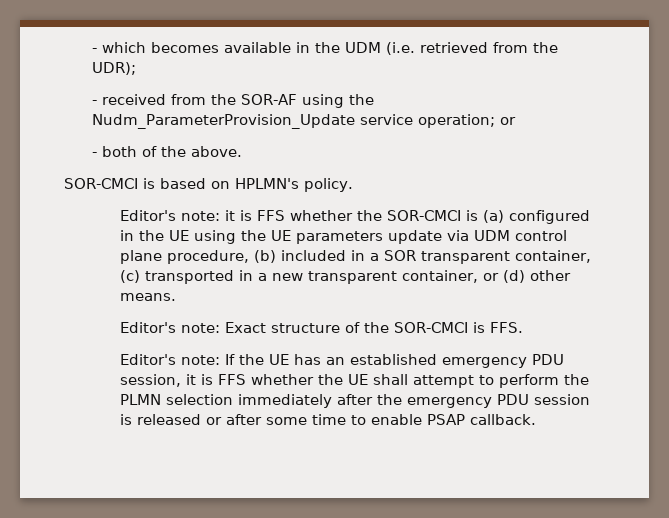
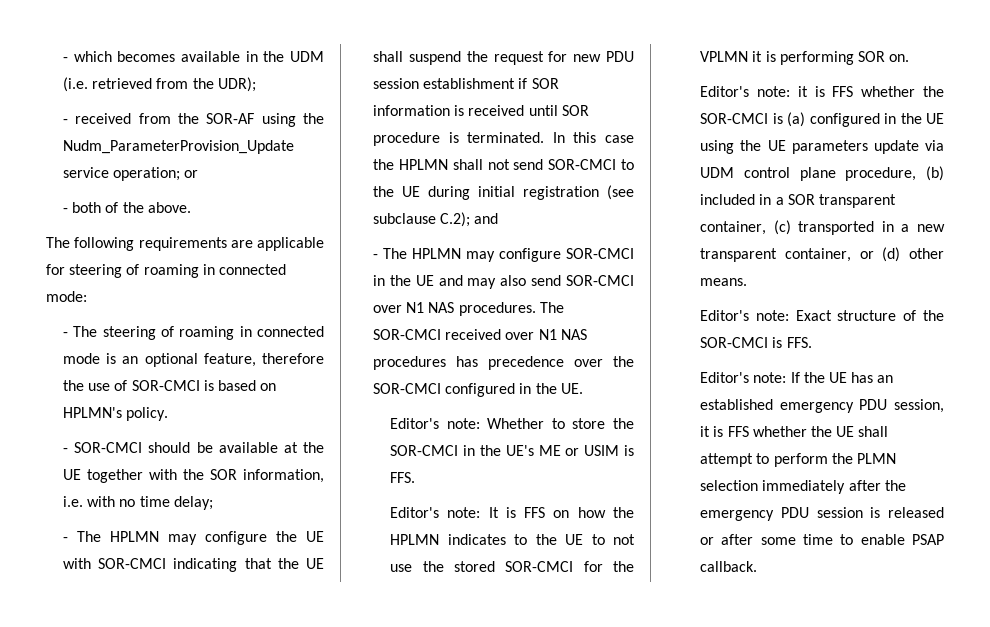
(243, 151) none -> [46,237,324,251] [46,264,286,278] [46,291,87,302] [63,326,324,340] [63,353,324,367] [63,380,128,391] The following requirements are applicable for steering of roaming in connected mode: // - The steering of roaming in connected mode is an optional feature, therefore the use of
(353, 185) none -> [63,442,324,453] [63,469,324,483] [63,496,213,510] [63,531,324,545] [63,558,324,572] [373,51,634,65] [373,78,559,89] [373,105,589,116] [373,132,634,146] [373,159,634,170] [373,185,634,200] [373,212,499,227] [373,248,634,262] [373,275,634,289] [373,302,564,316] [373,329,587,340] [373,356,634,370] [373,383,583,397] [390,418,634,429] [390,445,634,456] [390,472,416,483] [390,507,634,518] [390,534,635,545] [390,561,634,572] [700,51,910,65] // - SOR-CMCI should be available at the UE together with the SOR information, i.e. with no time delay; // - The HPLMN may configure the UE with SOR-CMCI indicating that the UE shall suspend the request for new PDU session establishment if SOR information is received until SOR procedure is terminated. In this case the HPLMN shall not send SOR-CMCI to the UE during initial registration (see subclause C.2); and // - The HPLMN may configure SOR-CMCI in the UE and may also send SOR-CMCI over N1 NAS procedures. The SOR-CMCI received over N1 NAS procedures has precedence over the SOR-CMCI configured in the UE. // Editor's note: Whether to store the SOR-CMCI in the UE's ME or USIM is FFS. // Editor's note: It is FFS on how the HPLMN indicates to the UE to not use the stored SOR-CMCI for the VPLMN it is performing SOR on.

